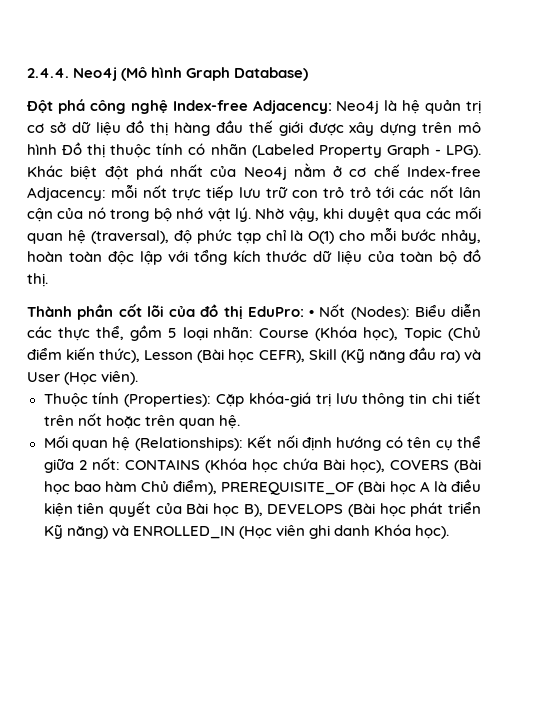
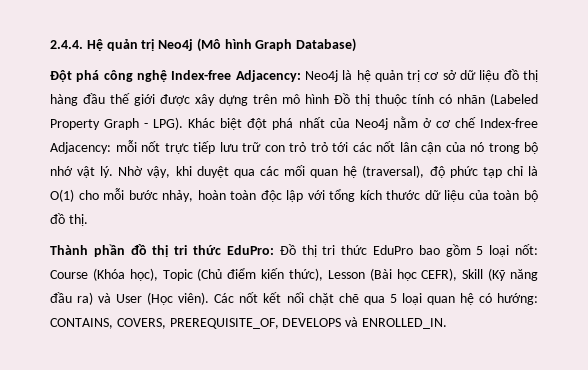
(69, 73) none -> [86,39,155,51] Hệ quản trị
[118,303,481,320] [27,325,124,341] cốt lõi của đồ thị EduPro: • Nốt (Nodes): Biểu diễn các thực thể, -> [130,244,440,257] đồ thị tri thức EduPro: Đồ thị tri thức EduPro bao
[213,326,254,338] nhãn: -> [515,244,538,255] nốt:
[43,391,482,407] [43,413,240,429] [43,435,482,451] [43,457,482,473] [43,479,481,495] [43,501,482,517] [43,524,449,539] // Thuộc tính (Properties): Cặp khóa-giá trị lưu thông tin chi tiết trên nốt hoặc trên quan hệ. // Mối quan hệ (Relationships): Kết nối định hướng có tên cụ thể giữa 2 nốt: CONTAINS (Khóa học chứa Bài học), COVERS (Bài học bao hàm Chủ điểm), PREREQUISITE_OF (Bài học A là điều kiện tiên quyết của Bài học B), DEVELOPS (Bài học phát triển Kỹ năng) và ENROLLED_IN (Học viên ghi danh Khóa học). -> [214,292,538,305] [50,317,447,329] Các nốt kết nối chặt chẽ qua 5 loại quan hệ có hướng: CONTAINS, COVERS, PREREQUISITE_OF, DEVELOPS và ENROLLED_IN.

